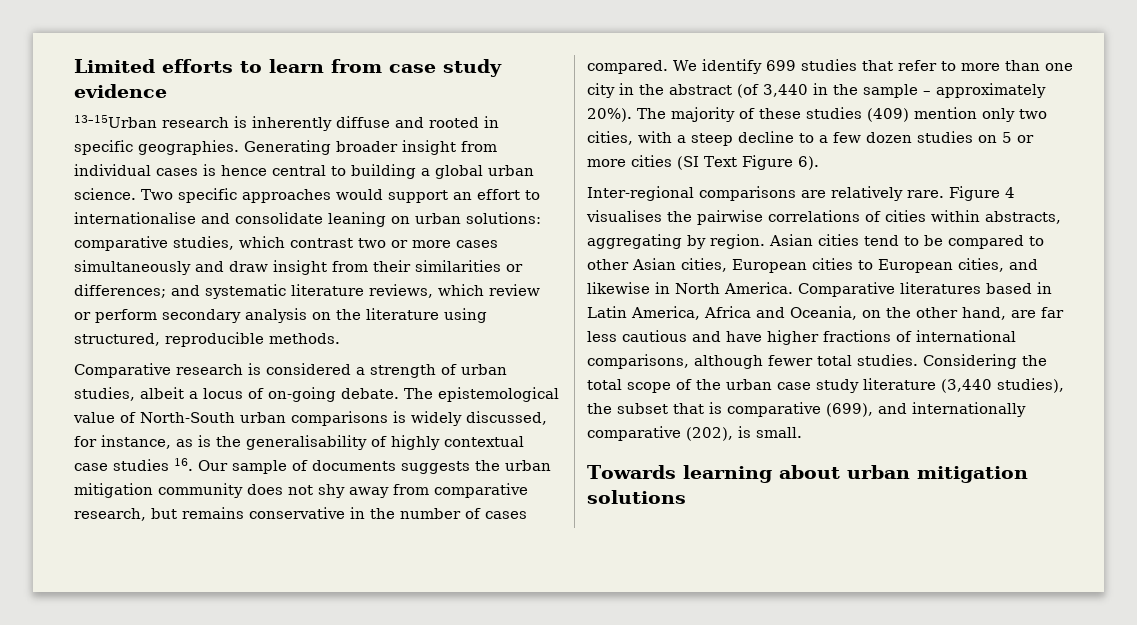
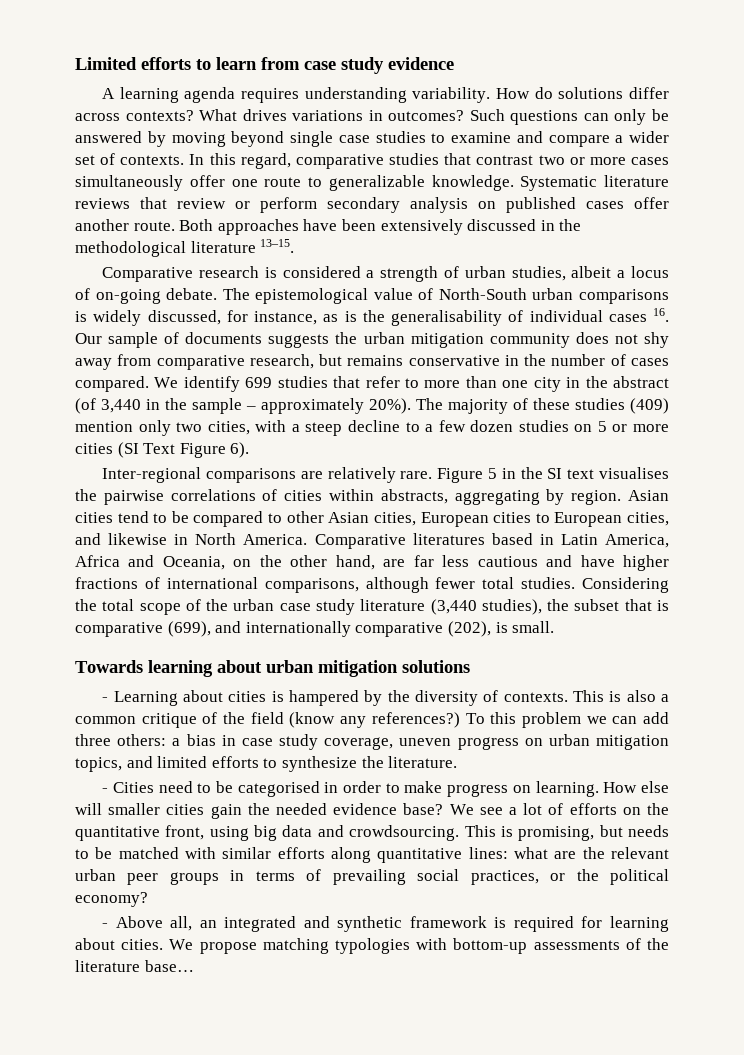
[74,115,499,131] [74,140,497,155] [74,164,534,179] [74,188,540,203] [74,212,541,227] [74,236,285,251] 13–15Urban research is inherently diffuse and rooted in specific geographies. Generating broader insight from individual cases is hence central to building a global urban science. Two specific approaches would support an effort to internationalise and consolidate leaning on urban solutions: comparative studies, which -> [102,87,669,103] [75,109,669,125] [75,131,669,147] [75,153,472,169] A learning agenda requires understanding variability. How do solutions differ across contexts? What drives variations in outcomes? Such questions can only be answered by moving beyond single case studies to examine and compare a wider set of contexts. In this regard, comparative studies that
[195,260,523,275] [74,284,484,299] and draw insight from their similarities or differences; and systematic literature reviews, which -> [189,175,669,191] [75,197,167,209] offer one route to generalizable knowledge. Systematic literature reviews that
[336,308,487,323] [74,332,340,347] the literature using structured, reproducible methods. -> [506,197,669,213] [75,219,582,235] [75,239,295,257] published cases offer another route. Both approaches have been extensively discussed in the methodological literature 13–15.
[391,435,524,450] [74,459,169,471] highly contextual case studies -> [529,310,647,322] individual cases
[1005,187,1015,198] 4 -> [487,467,595,479] 5 in the SI text
(686, 497) none -> [102,690,670,706] [75,712,669,728] [75,734,669,750] [75,756,458,772] [102,781,669,797] [75,803,669,819] [75,825,670,841] [75,847,669,863] [75,869,669,885] [75,892,148,907] [102,916,669,932] [75,938,669,954] [75,960,194,972] // - Learning about cities is hampered by the diversity of contexts. This is also a common critique of the field (know any references?) To this problem we can add three others: a bias in case study coverage, uneven progress on urban mitigation topics, and limited efforts to synthesize the literature. // - Cities need to be categorised in order to make progress on learning. How else will smaller cities gain the needed evidence base? We see a lot of efforts on the quantitative front, using big data and crowdsourcing. This is promising, but needs to be matched with similar efforts along quantitative lines: what are the relevant urban peer groups in terms of prevailing social practices, or the political economy? // - Above all, an integrated and synthetic framework is required for learning about cities. We propose matching typologies with bottom-up assessments of the literature base…

